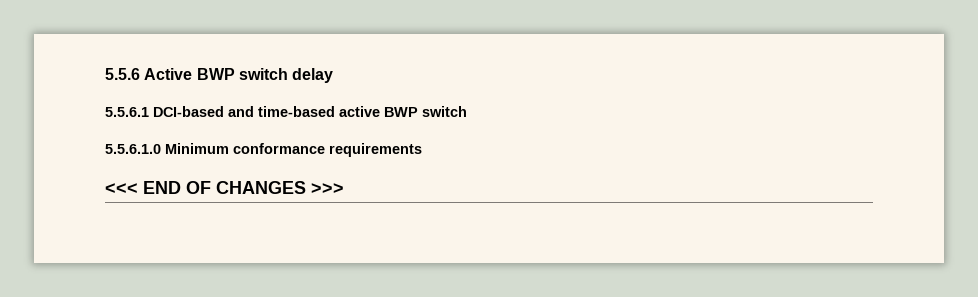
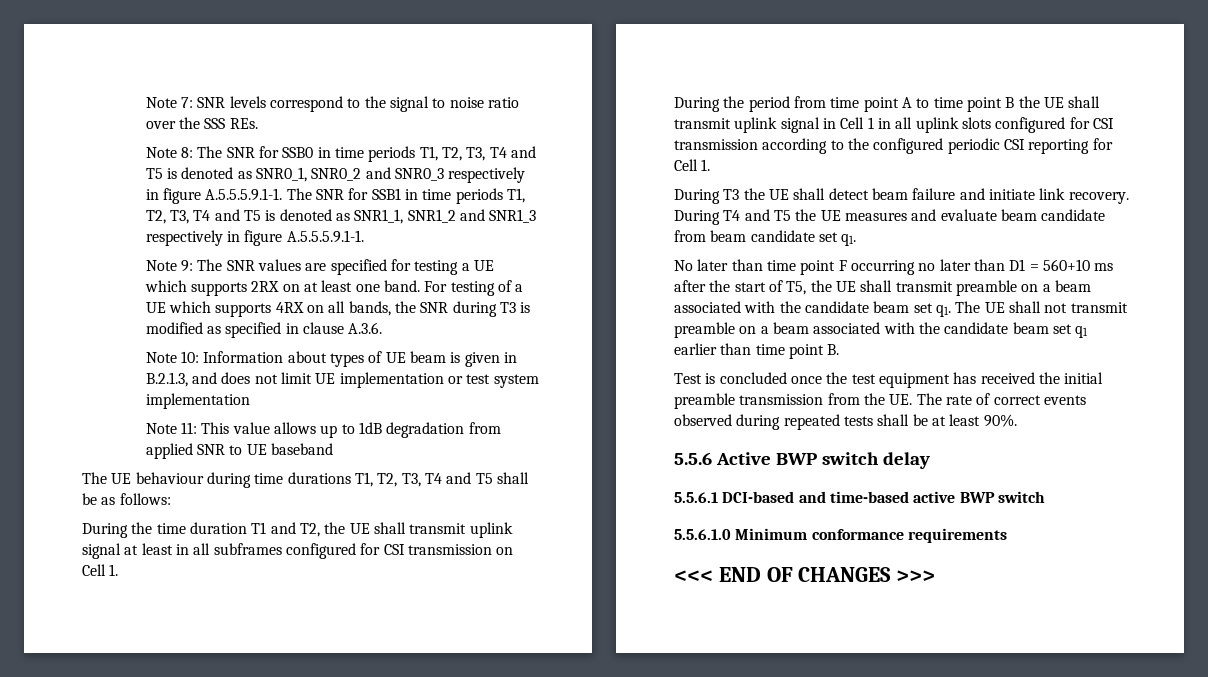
(105, 74) none -> [145,96,520,112] [145,117,258,129] [145,146,536,162] [145,167,526,183] [145,188,526,204] [145,209,537,224] [145,230,364,246] [145,259,495,275] [144,280,524,296] [145,301,531,317] [145,322,383,338] [145,351,518,367] [145,372,539,388] [145,393,250,409] [145,422,501,438] [145,443,334,459] [82,472,529,488] [82,493,171,505] [82,522,513,538] [82,543,514,559] [82,564,119,576] [674,96,1101,112] [674,117,1114,133] [674,138,1113,154] [674,159,711,171] [674,188,1129,204] [674,209,1106,225] [674,230,857,246] [674,259,1114,275] [674,280,1091,296] [674,301,1128,317] [674,322,1089,338] [674,343,840,359] [674,372,1104,388] [674,393,1086,409] [674,414,1017,430] Note 7: SNR levels correspond to the signal to noise ratio over the SSS REs. // Note 8: The SNR for SSB0 in time periods T1, T2, T3, T4 and T5 is denoted as SNR0_1, SNR0_2 and SNR0_3 respectively in figure A.5.5.5.9.1-1. The SNR for SSB1 in time periods T1, T2, T3, T4 and T5 is denoted as SNR1_1, SNR1_2 and SNR1_3 respectively in figure A.5.5.5.9.1-1. // Note 9: The SNR values are specified for testing a UE which supports 2RX on at least one band. For testing of a UE which supports 4RX on all bands, the SNR during T3 is modified as specified in clause A.3.6. // Note 10: Information about types of UE beam is given in B.2.1.3, and does not limit UE implementation or test system implementation // Note 11: This value allows up to 1dB degradation from applied SNR to UE baseband // The UE behaviour during time durations T1, T2, T3, T4 and T5 shall be as follows: // During the time duration T1 and T2, the UE shall transmit uplink signal at least in all subframes configured for CSI transmission on Cell 1. // During the period from time point A to time point B the UE shall transmit uplink signal in Cell 1 in all uplink slots configured for CSI transmission according to the configured periodic CSI reporting for Cell 1. // During T3 the UE shall detect beam failure and initiate link recovery. During T4 and T5 the UE measures and evaluate beam candidate from beam candidate set q1. // No later than time point F occurring no later than D1 = 560+10 ms after the start of T5, the UE shall transmit preamble on a beam associated with the candidate beam set q1. The UE shall not transmit preamble on a beam associated with the candidate beam set q1 earlier than time point B. // Test is concluded once the test equipment has received the initial preamble transmission from the UE. The rate of correct events observed during repeated tests shall be at least 90%. //

